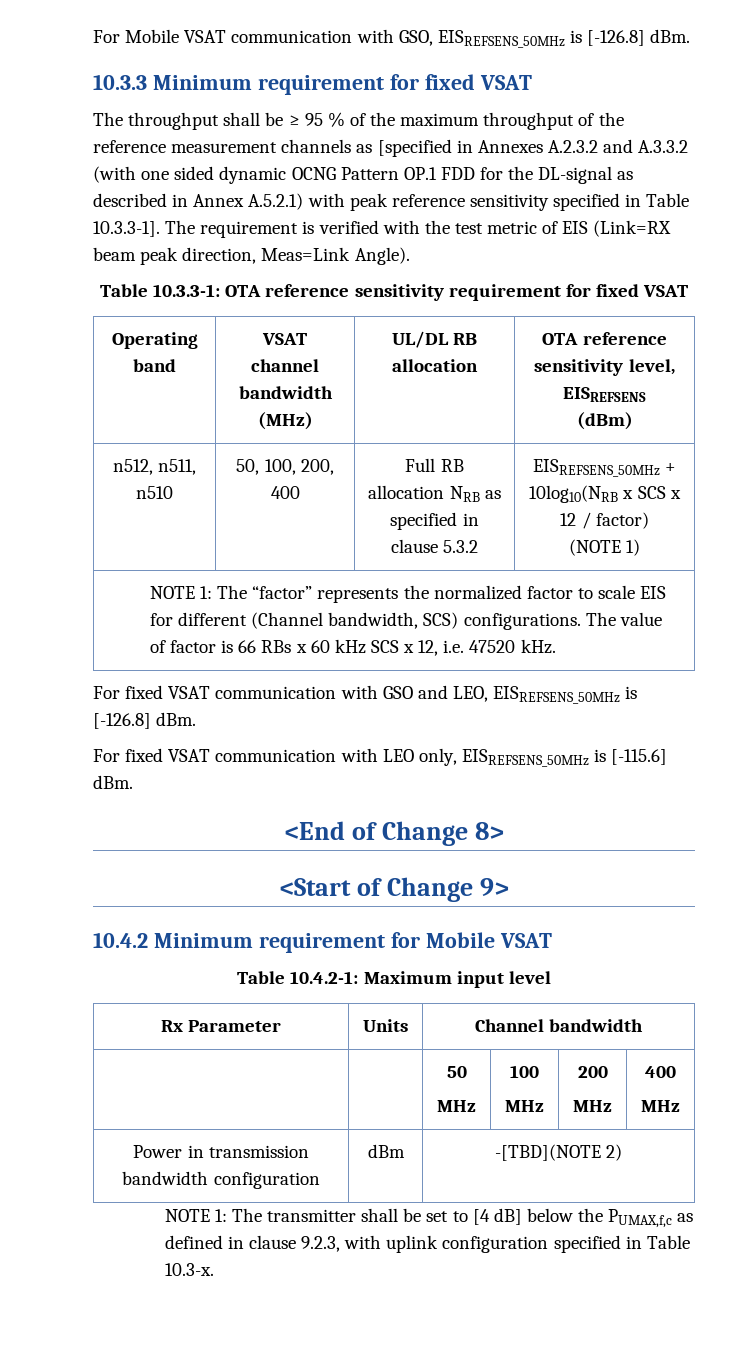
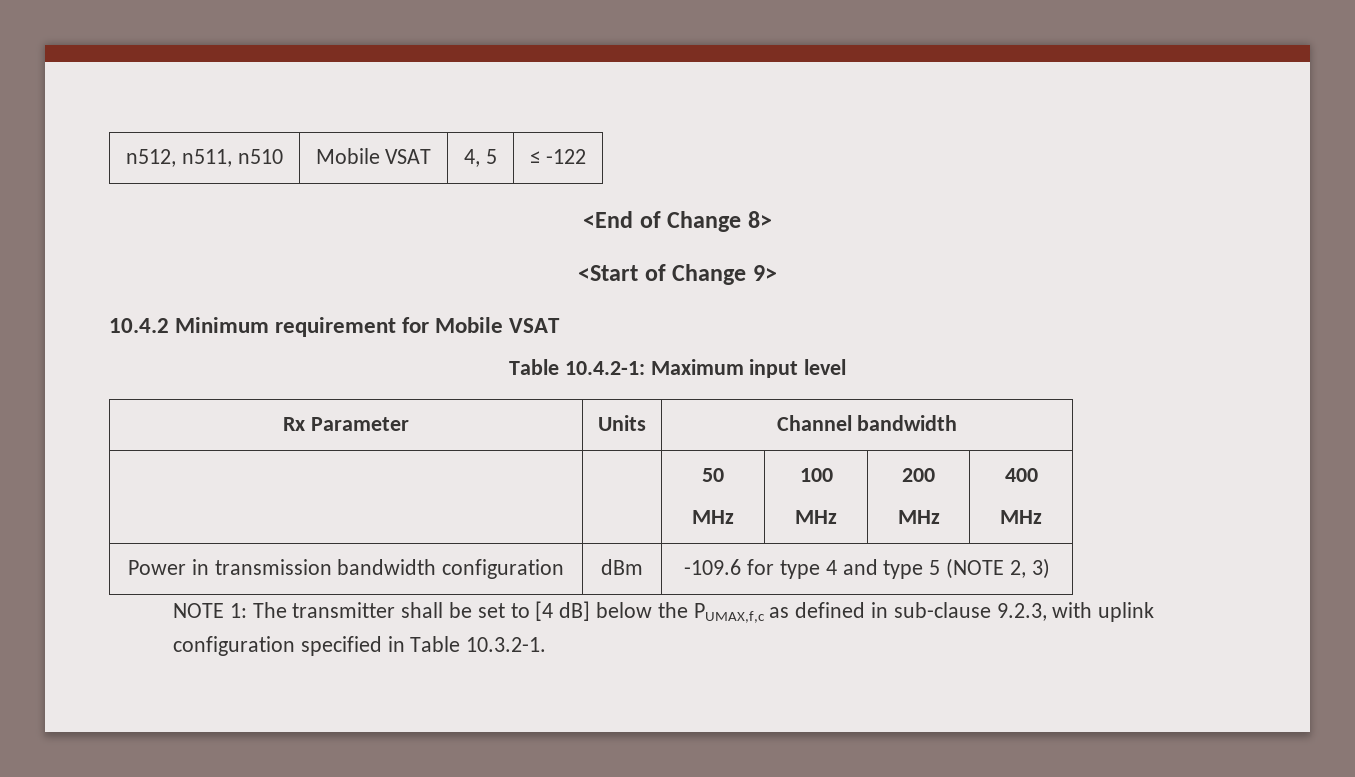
[93,29,691,48] [93,74,532,95] [93,112,624,130] [93,139,689,157] [93,166,634,184] [93,193,690,211] [93,220,672,238] [93,247,410,265] [99,284,689,301] [111,332,198,349] [133,359,176,372] [262,333,307,345] [251,359,319,372] [238,386,333,399] [257,412,313,430] [391,331,478,348] [392,359,479,372] [542,332,667,345] [534,359,675,376] [563,387,646,402] [576,412,633,430] [112,459,197,475] [136,486,173,499] [236,459,334,475] [270,486,300,499] [405,458,464,472] [368,485,501,502] [390,512,479,530] [390,539,479,553] [532,459,677,477] [529,485,681,503] [560,512,649,529] [568,539,641,556] [149,585,667,603] [149,612,662,630] [149,639,556,656] [93,685,638,704] [93,712,197,729] [93,748,668,767] [93,775,133,789] For Mobile VSAT communication with GSO, EISREFSENS_50MHz is [-126.8] dBm. // 10.3.3 Minimum requirement for fixed VSAT // The throughput shall be ≥ 95 % of the maximum throughput of the reference measurement channels as [specified in Annexes A.2.3.2 and A.3.3.2 (with one sided dynamic OCNG Pattern OP.1 FDD for the DL-signal as described in Annex A.5.2.1) with peak reference sensitivity specified in Table 10.3.3-1]. The requirement is verified with the test metric of EIS (Link=RX beam peak direction, Meas=Link Angle). // Table 10.3.3-1: OTA reference sensitivity requirement for fixed VSAT // Operating band | VSAT channel bandwidth (MHz) | UL/DL RB allocation | OTA reference sensitivity level, EISREFSENS // (dBm) // n512, n511, n510 | 50, 100, 200, 400 | Full RB allocation NRB as specified in clause 5.3.2 | EISREFSENS_50MHz + 10log10(NRB x SCS x 12 / factor) // (NOTE 1) // NOTE 1: The “factor” represents the normalized factor to scale EIS for different (Channel bandwidth, SCS) configurations. The value of factor is 66 RBs x 60 kHz SCS x 12, i.e. 47520 kHz. // For fixed VSAT communication with GSO and LEO, EISREFSENS_50MHz is [-126.8] dBm. // For fixed VSAT communication with LEO only, EISREFSENS_50MHz is [-115.6] dBm. -> [126,149,283,167] [315,148,432,164] [464,149,497,167] [529,149,587,164] n512, n511, n510 | Mobile VSAT | 4, 5 | ≤ -122
[494,1144,623,1161] -[TBD](NOTE 2) -> [684,558,1050,579] -109.6 for type 4 and type 5 (NOTE 2, 3)
[248,1235,296,1249] clause -> [893,602,991,618] sub-clause
[164,1263,214,1276] 10.3-x. -> [466,637,547,652] 10.3.2-1.

